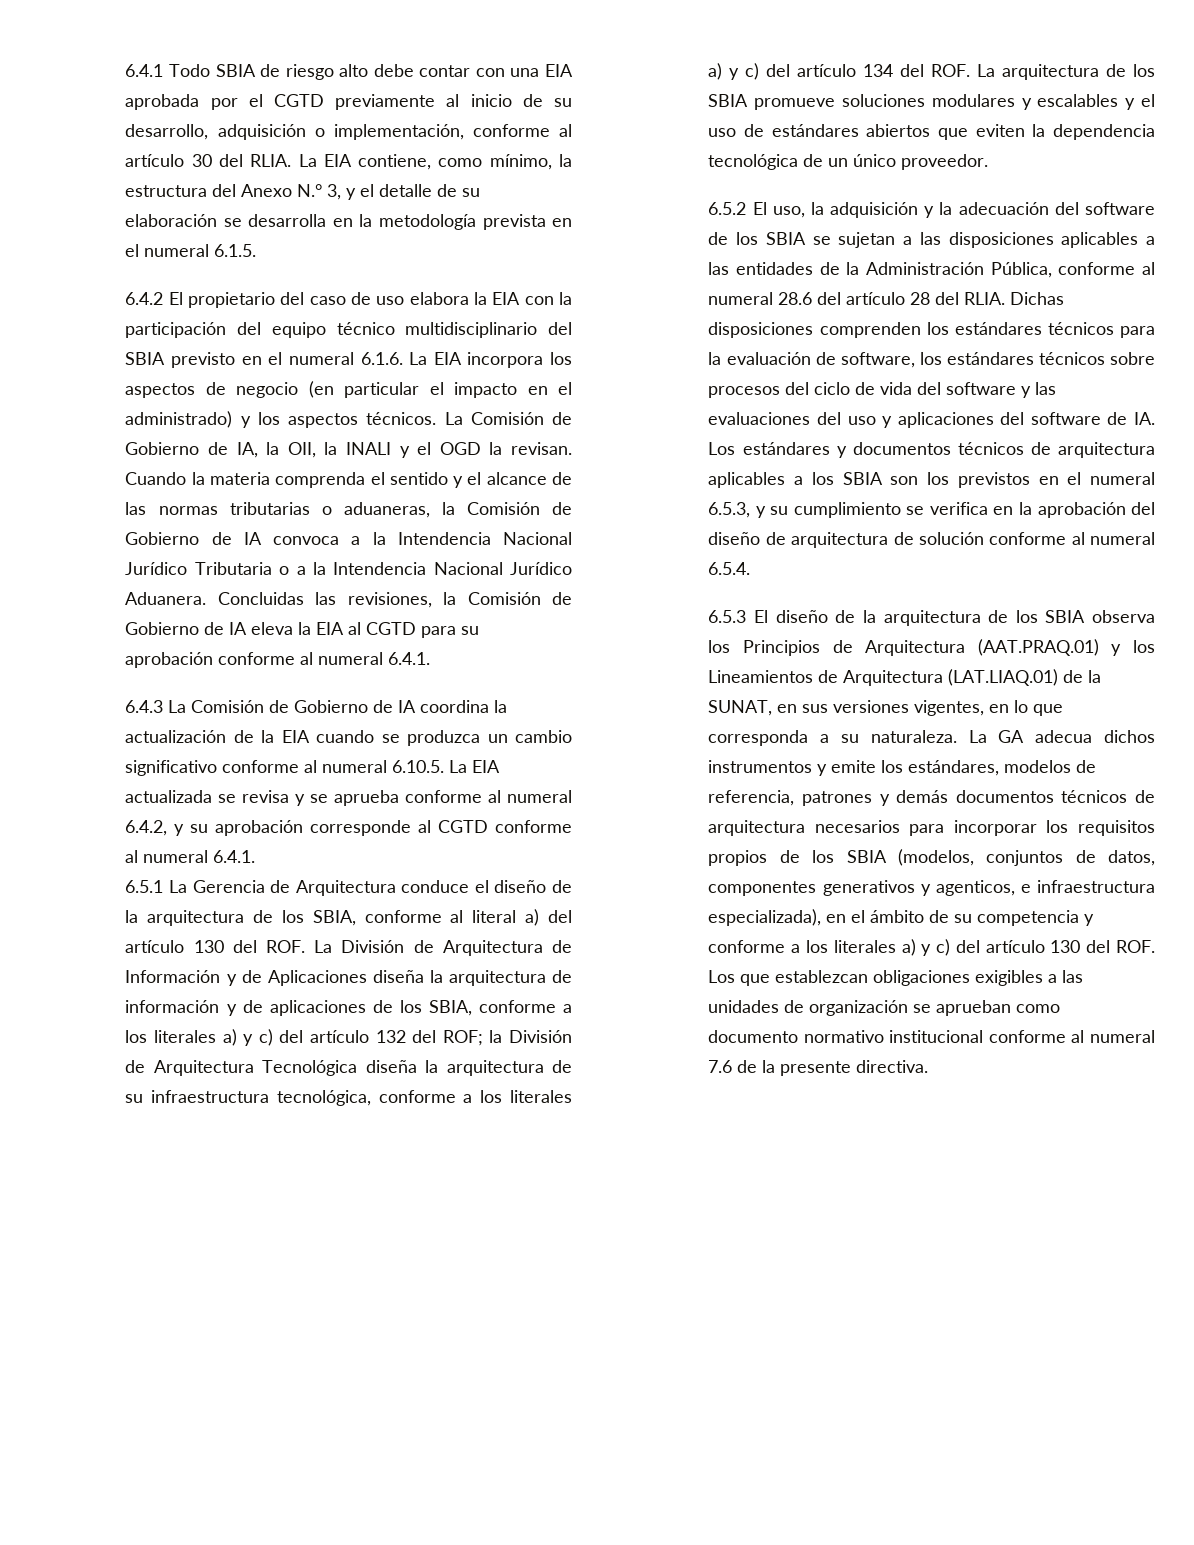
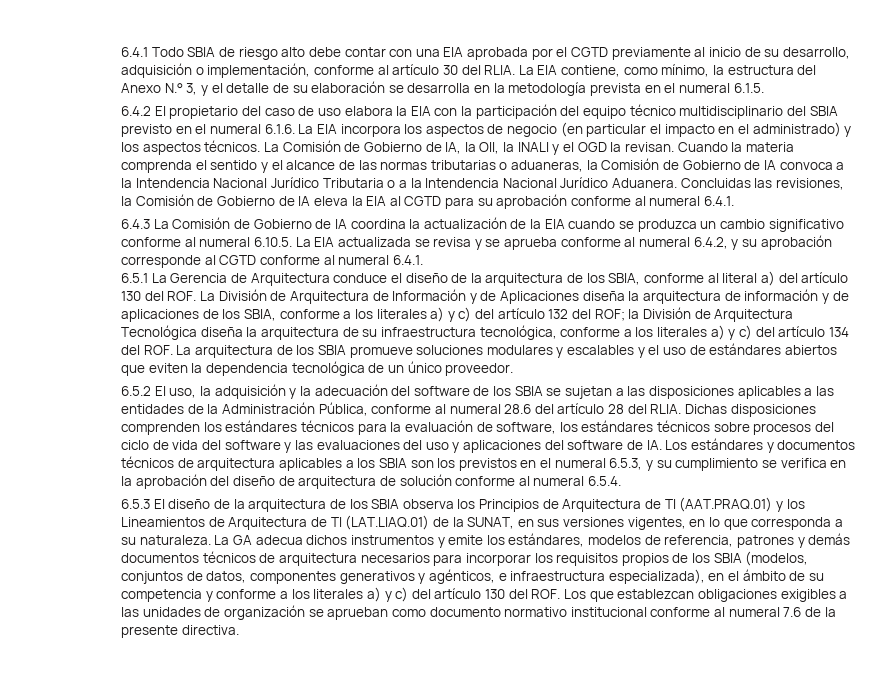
(966, 648) none -> [645,499,676,509] de TI
(944, 678) none -> [310,517,342,527] de TI
[935,880,1015,896] agenticos, -> [428,569,495,584] agénticos,

